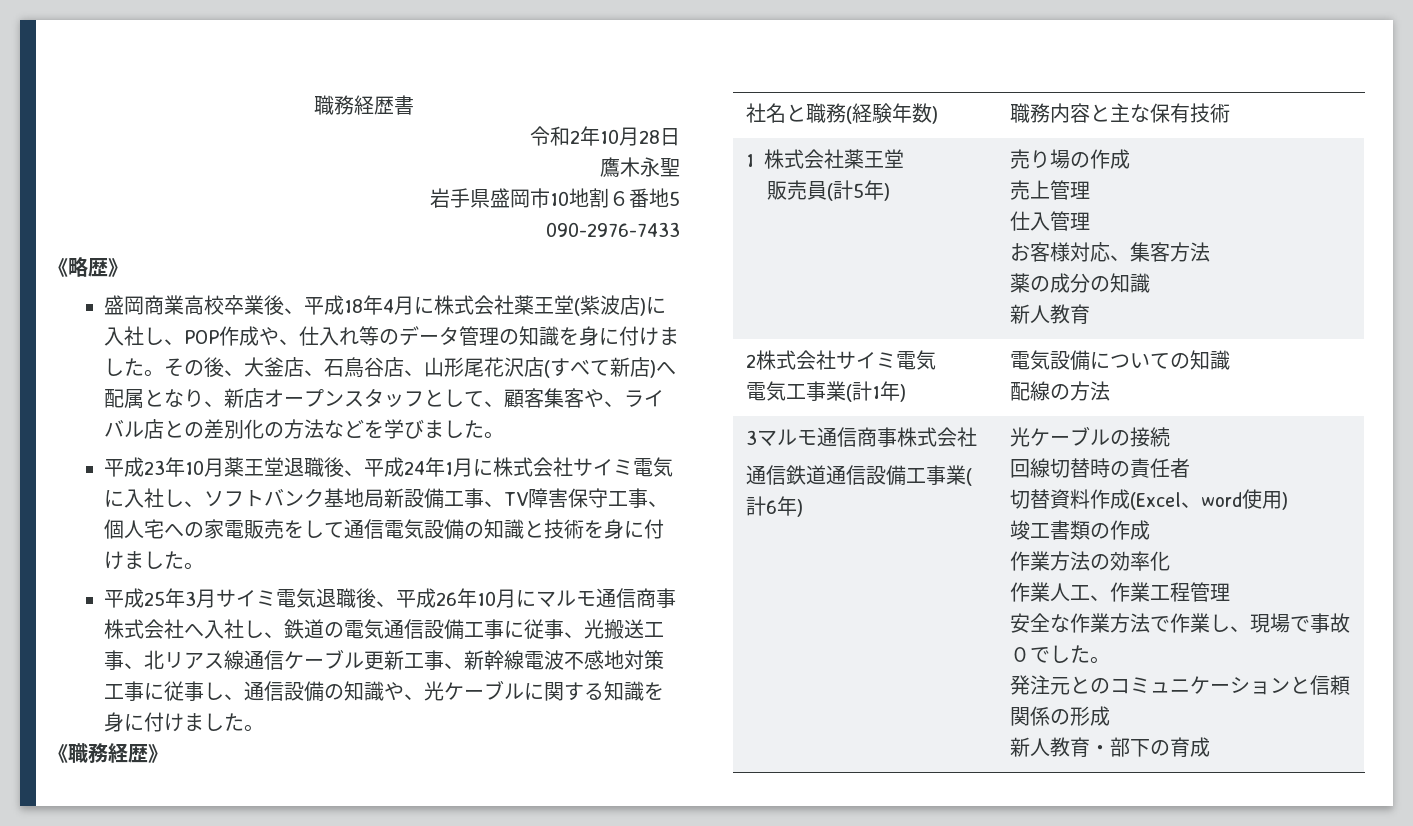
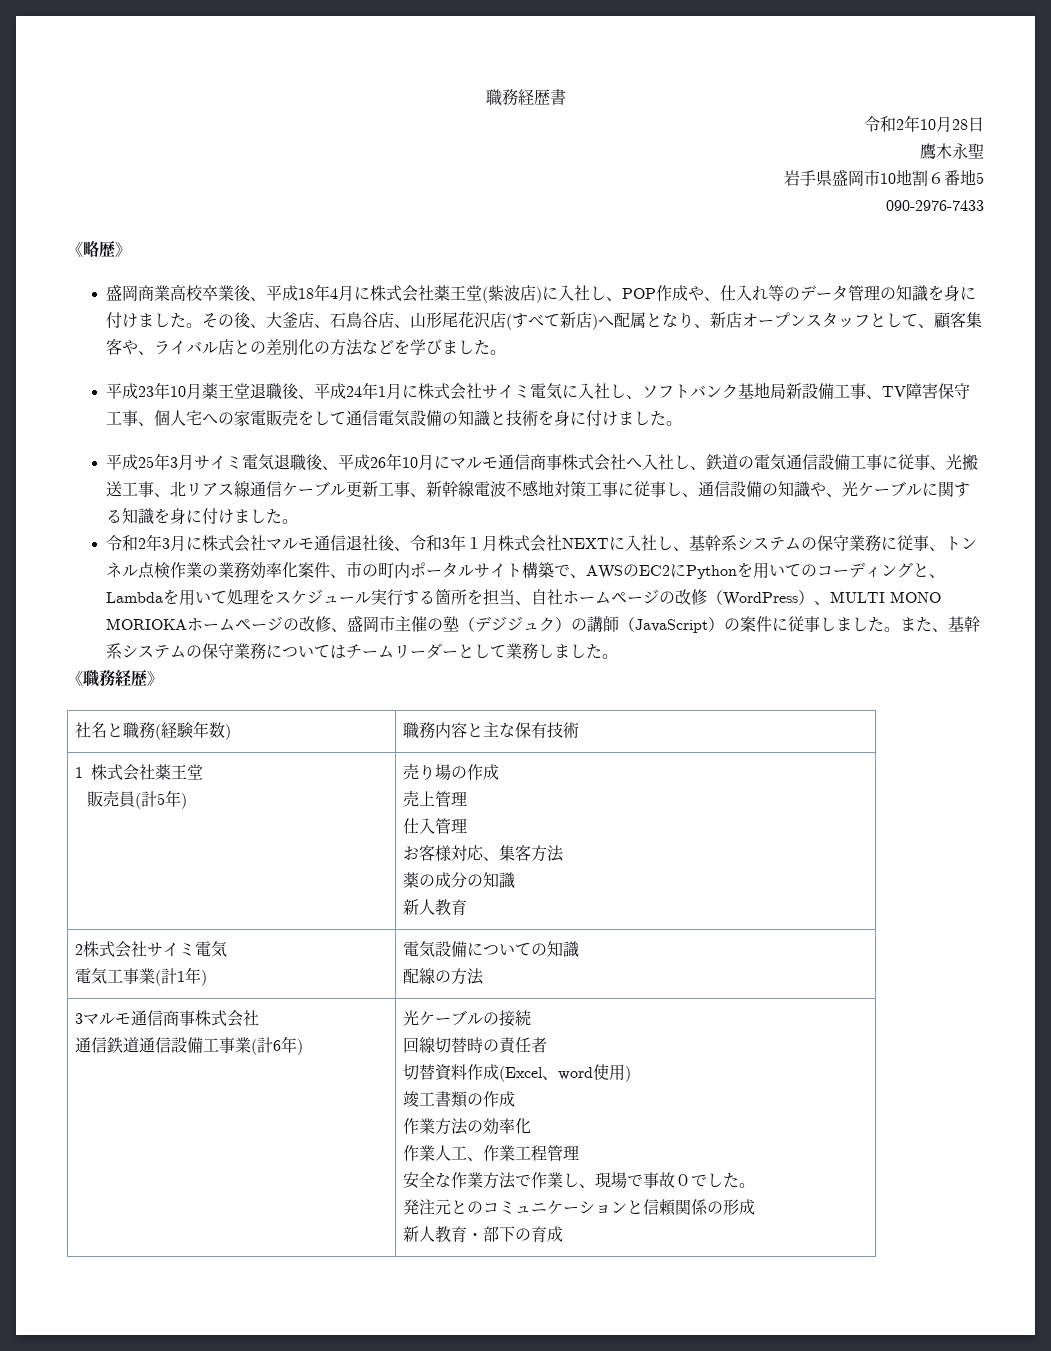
(264, 728) none -> [105,534,977,552] [105,562,945,579] [105,589,941,606] [105,616,980,633] [105,643,618,659] // 令和2年3月に株式会社マルモ通信退社後、令和3年１月株式会社NEXTに入社し、基幹系システムの保守業務に従事、トンネル点検作業の業務効率化案件、市の町内ポータルサイト構築で、AWSのEC2にPythonを用いてのコーディングと、Lambdaを用いて処理をスケジュール実行する箇所を担当、自社ホームページの改修（WordPress）、MULTI MONO MORIOKAホームページの改修、盛岡市主催の塾（デジジュク）の講師（JavaScript）の案件に従事しました。また、基幹系システムの保守業務についてはチームリーダーとして業務しました。

